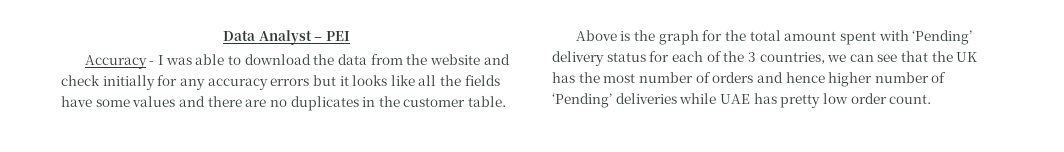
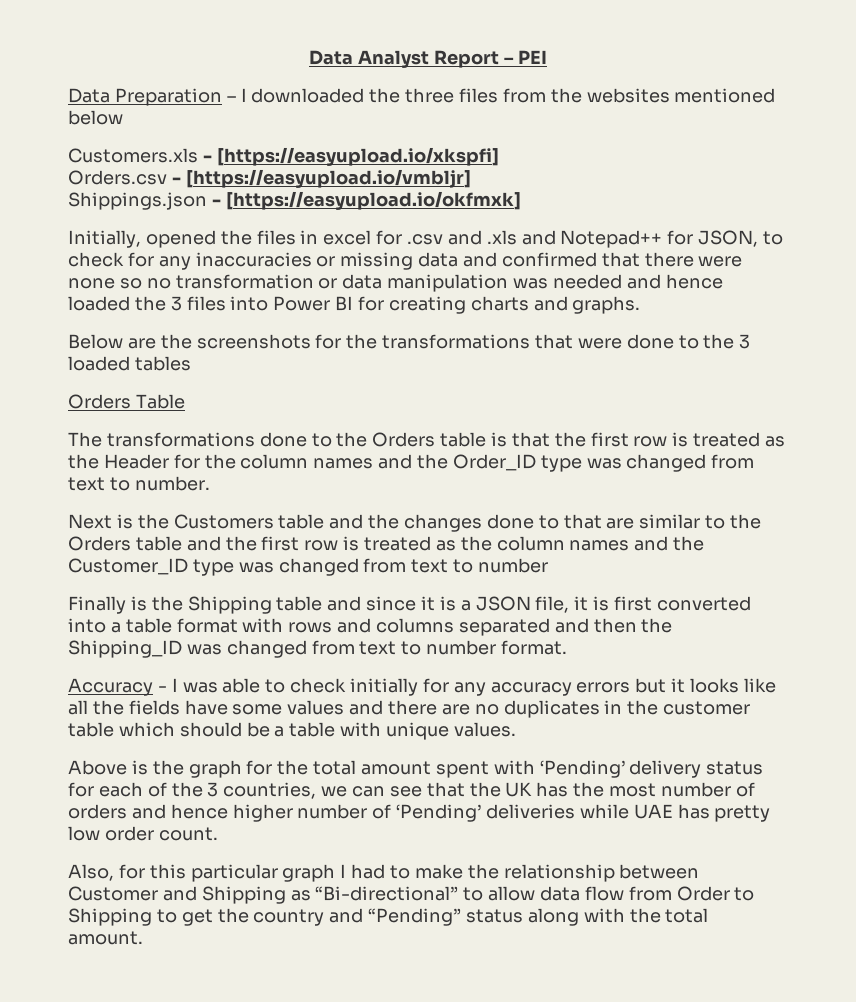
(312, 37) none -> [434,50,499,68] Report
(350, 36) none -> [68,88,776,106] [68,110,123,125] [68,147,499,166] [68,169,471,188] [68,191,521,210] [68,230,784,248] [68,252,743,270] [68,274,723,292] [68,296,641,314] [68,334,751,349] [68,356,191,371] [68,394,185,409] [68,432,786,447] [68,454,755,472] [68,476,210,491] [68,514,762,532] [68,536,705,551] [68,558,549,576] [68,596,751,614] [68,618,673,636] [68,640,568,658] // Data Preparation – I downloaded the three files from the websites mentioned below // Customers.xls - [https://easyupload.io/xkspfi] // Orders.csv - [https://easyupload.io/vmbljr] // Shippings.json - [https://easyupload.io/okfmxk] // Initially, opened the files in excel for .csv and .xls and Notepad++ for JSON, to check for any inaccuracies or missing data and confirmed that there were none so no transformation or data manipulation was needed and hence loaded the 3 files into Power BI for creating charts and graphs. // Below are the screenshots for the transformations that were done to the 3 loaded tables // Orders Table // The transformations done to the Orders table is that the first row is treated as the Header for the column names and the Order_ID type was changed from text to number. // Next is the Customers table and the changes done to that are similar to the Orders table and the first row is treated as the column names and the Customer_ID type was changed from text to number // Finally is the Shipping table and since it is a JSON file, it is first converted into a table format with rows and columns separated and then the Shipping_ID was changed from text to number format.
[244,54,510,65] download the data from the website and -> (286, 686) none
[468,96,507,107] table. -> [68,722,516,740] table which should be a table with unique values.
(932, 99) none -> [68,864,700,882] [68,886,755,904] [68,908,709,926] [68,931,143,945] // Also, for this particular graph I had to make the relationship between Customer and Shipping as “Bi-directional” to allow data flow from Order to Shipping to get the country and “Pending” status along with the total amount.

